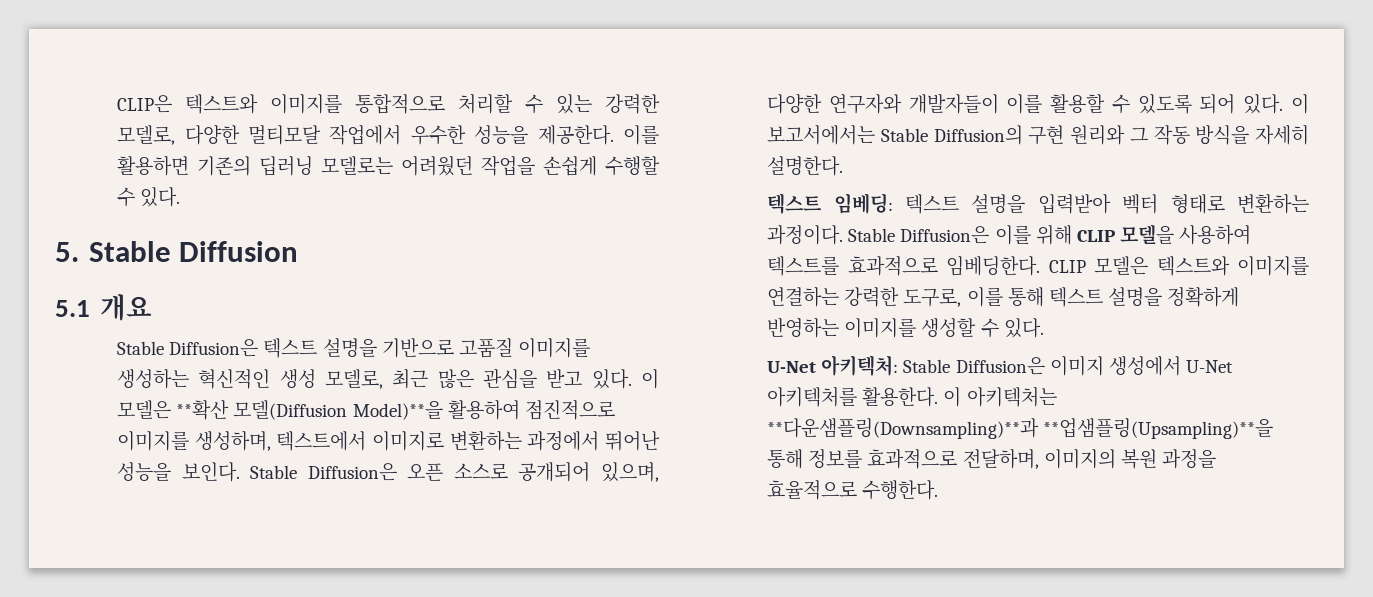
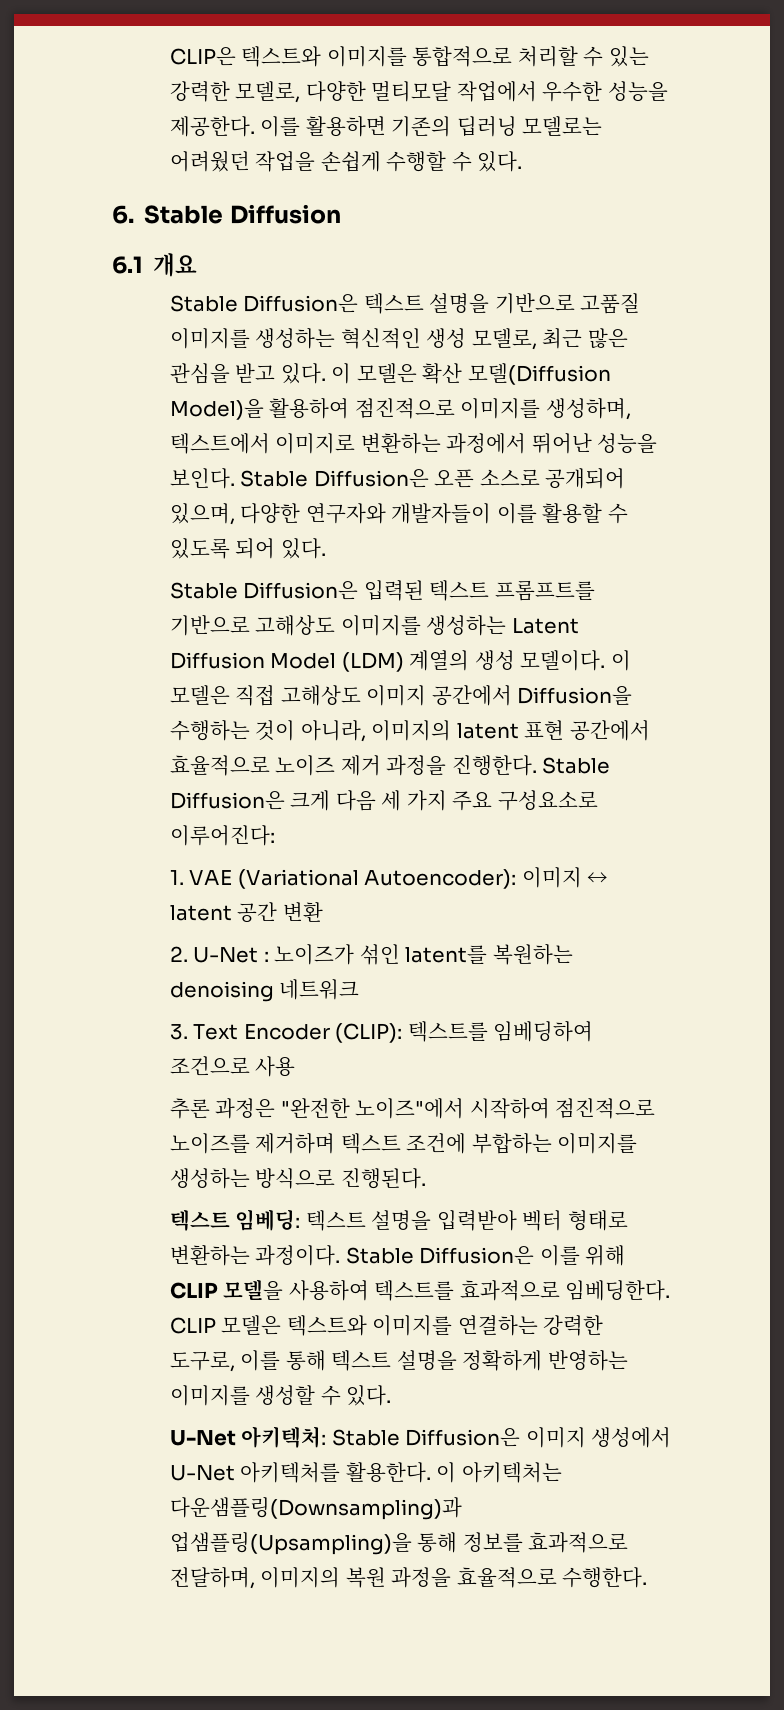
[55,242,79,262] 5. -> [112,205,134,224] 6.
[55,300,90,317] 5.1 -> [112,256,143,274] 6.1
[176,400,443,420] **확산 모델(Diffusion Model)**을 -> [422,363,612,385] [169,399,264,420] 확산 모델(Diffusion Model)을
[1291,94,1309,114] [767,124,1310,145] [767,156,844,176] 이 보고서에서는 Stable Diffusion의 구현 원리와 그 작동 방식을 자세히 설명한다. -> [169,580,595,601] [169,615,579,636] [169,650,632,672] [169,685,633,706] [169,720,651,742] [169,755,611,776] [169,790,599,811] [169,825,275,846] [169,867,609,889] [169,902,323,923] [169,944,574,965] [169,979,360,1002] [169,1021,594,1043] [169,1056,296,1077] [169,1098,656,1119] [169,1133,638,1154] [169,1168,426,1189] // Stable Diffusion은 입력된 텍스트 프롬프트를 기반으로 고해상도 이미지를 생성하는 Latent Diffusion Model (LDM) 계열의 생성 모델이다. 이 모델은 직접 고해상도 이미지 공간에서 Diffusion을 수행하는 것이 아니라, 이미지의 latent 표현 공간에서 효율적으로 노이즈 제거 과정을 진행한다. Stable Diffusion은 크게 다음 세 가지 주요 구성요소로 이루어진다: // 1. VAE (Variational Autoencoder): 이미지 ↔ latent 공간 변환 // 2. U-Net : 노이즈가 섞인 latent를 복원하는 denoising 네트워크 // 3. Text Encoder (CLIP): 텍스트를 임베딩하여 조건으로 사용 // 추론 과정은 "완전한 노이즈"에서 시작하여 점진적으로 노이즈를 제거하며 텍스트 조건에 부합하는 이미지를 생성하는 방식으로 진행된다.
[767,418,1274,439] **다운샘플링(Downsampling)**과 **업샘플링(Upsampling)**을 -> [169,1497,462,1520] [169,1532,412,1555] 다운샘플링(Downsampling)과 업샘플링(Upsampling)을

